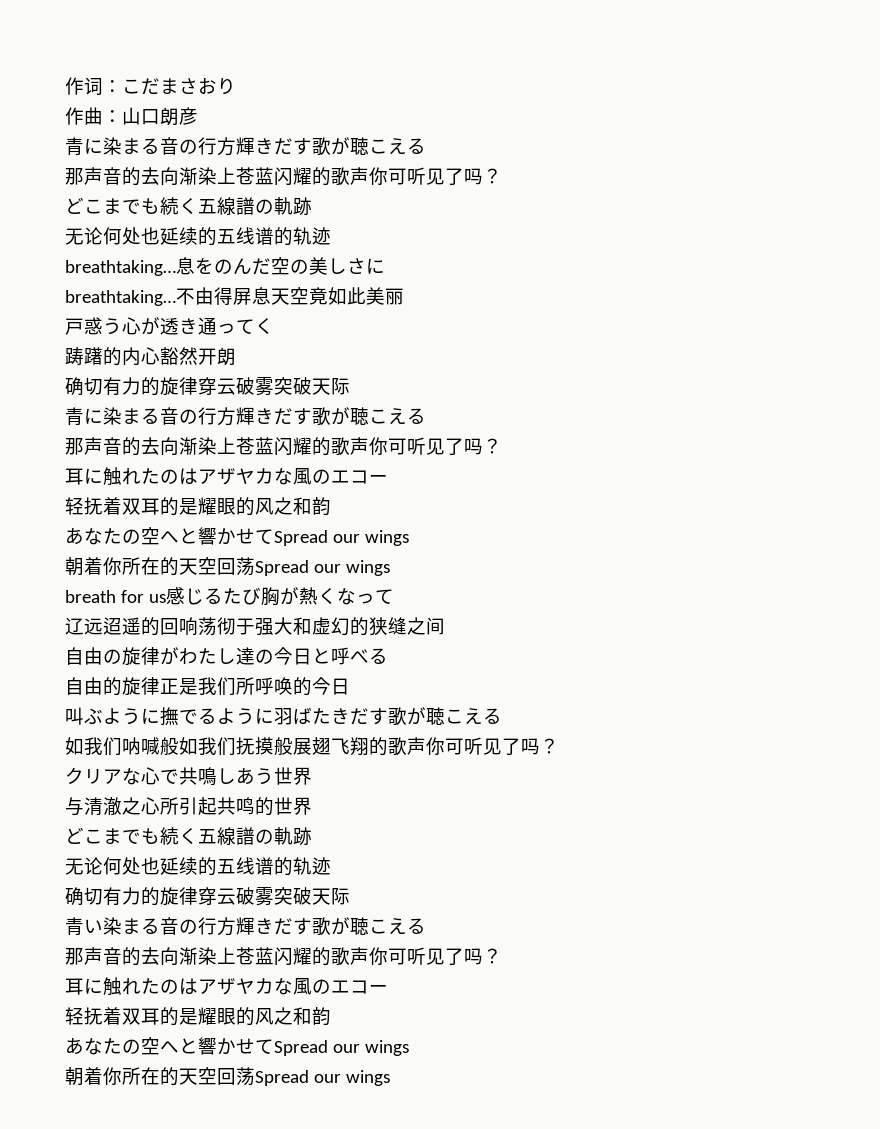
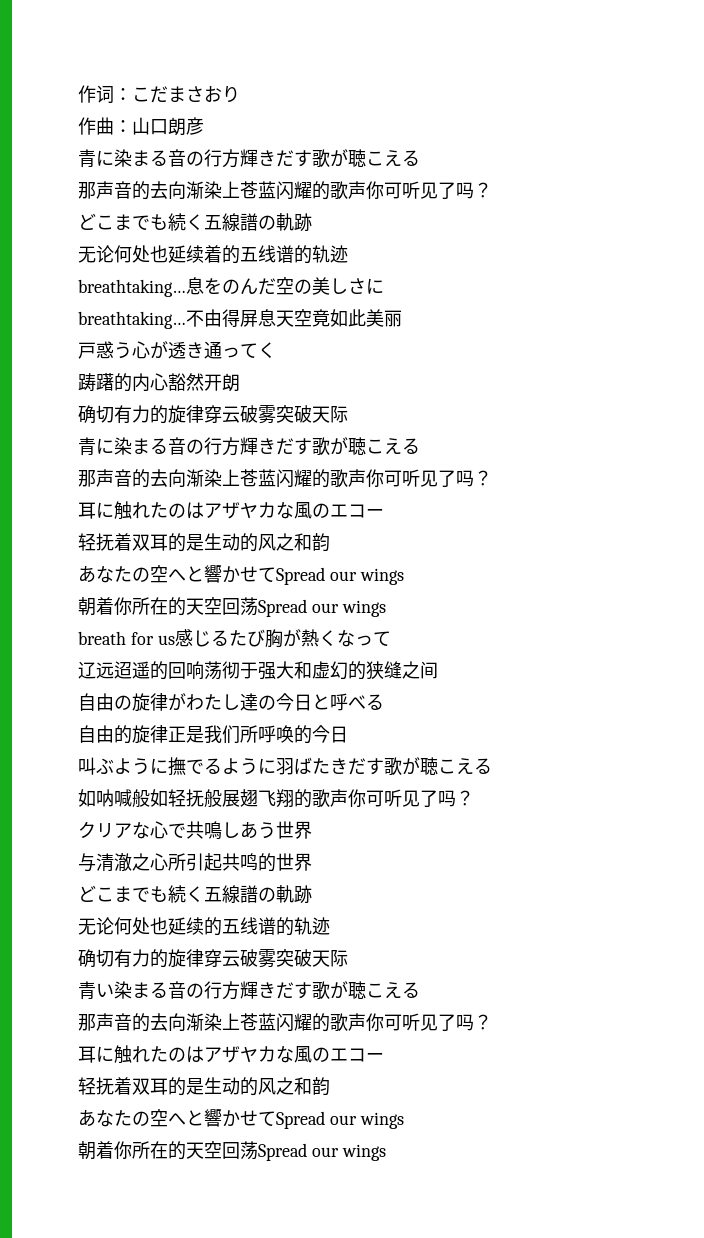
(198, 236) none -> [204,245,222,263] 着
[198,497,236,515] 耀眼 -> [204,533,240,551] 生动
[84,737,122,756] 我们 -> (96, 798) none
[198,737,274,756] 我们抚摸 -> [168,789,204,807] 轻抚
[198,1007,236,1025] 耀眼 -> [204,1077,240,1095] 生动

